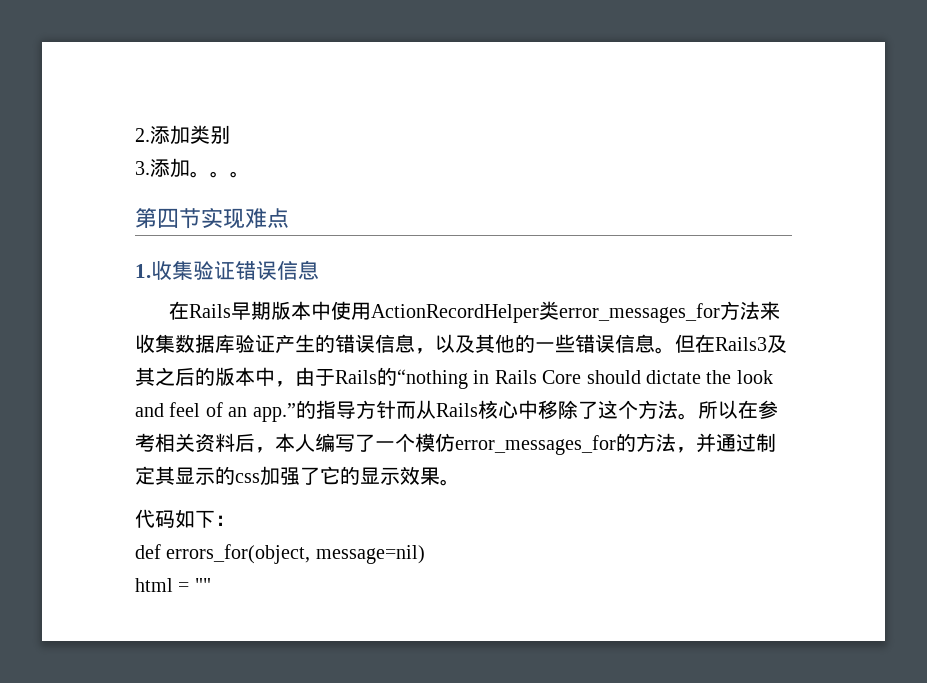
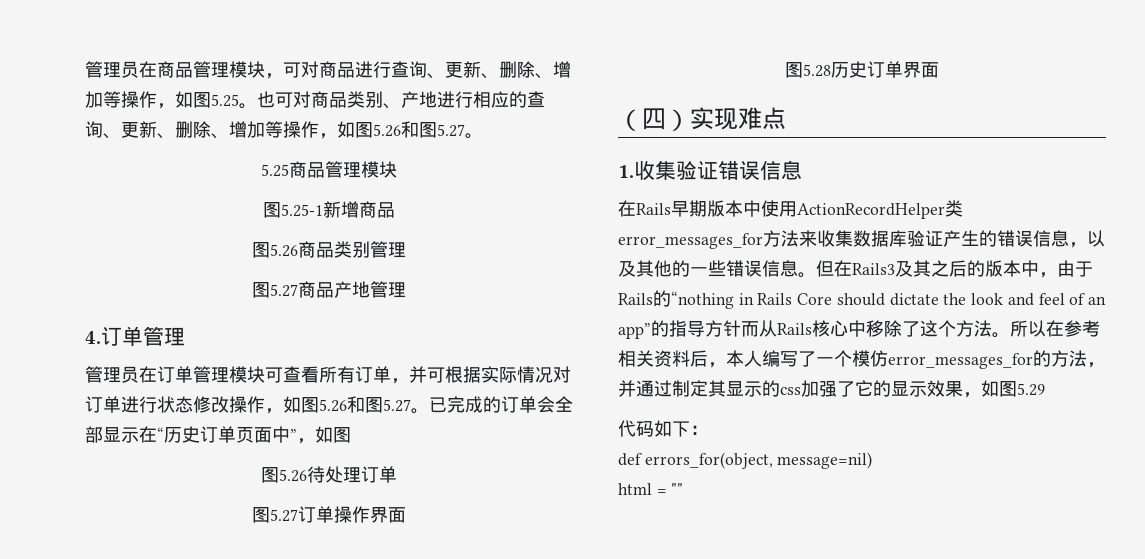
[135,125,230,145] [135,158,250,178] [135,208,201,229] 2.添加类别 // 3.添加。。。 // 第四节 -> [85,61,571,79] [85,91,545,109] [85,121,483,139] [261,161,397,178] [263,201,395,218] [252,241,406,258] [252,281,406,298] [85,326,185,347] [85,366,571,384] [85,396,573,414] [85,426,351,444] [261,466,397,483] [252,506,406,523] [785,61,939,78] [618,108,690,131] 管理员在商品管理模块，可对商品进行查询、更新、删除、增加等操作，如图5.25。也可对商品类别、产地进行相应的查询、更新、删除、增加等操作，如图5.26和图5.27。 // 5.25商品管理模块 // 图5.25-1新增商品 // 图5.26商品类别管理 // 图5.27商品产地管理 // 4.订单管理 // 管理员在订单管理模块可查看所有订单，并可根据实际情况对订单进行状态修改操作，如图5.26和图5.27。已完成的订单会全部显示在“历史订单页面中”，如图 // 图5.26待处理订单 // 图5.27订单操作界面 // 图5.28历史订单界面 // （四）
[252,403,296,422] app.” -> [618,323,651,339] app”
[440,479,460,486] 。 -> [963,380,1045,398] ，如图5.29

